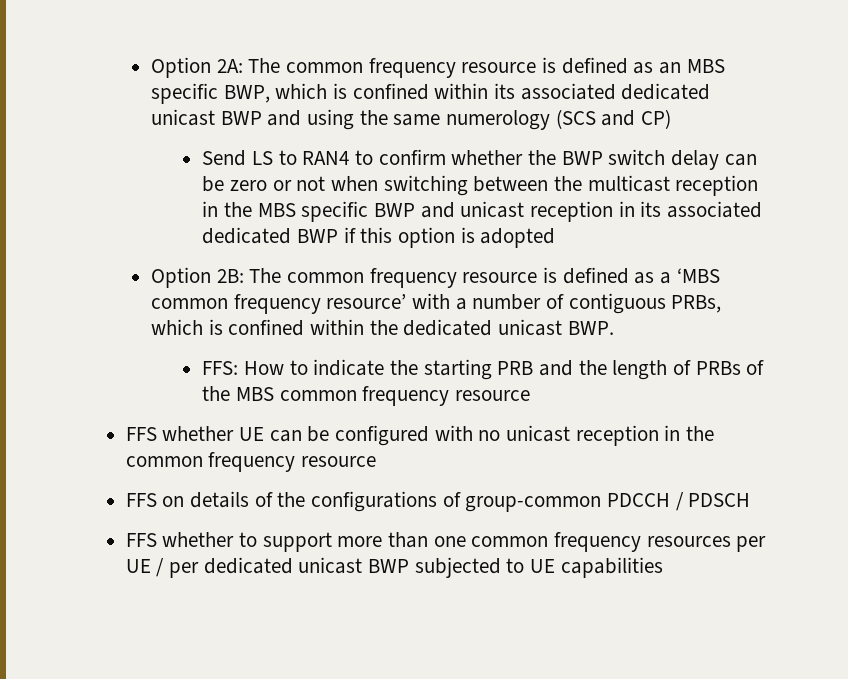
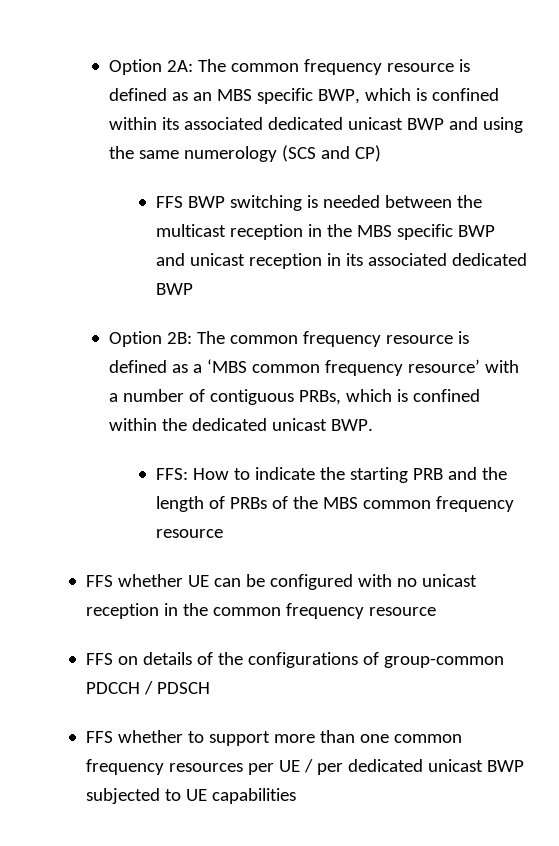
[202,149,757,170] [202,175,468,196] Send LS to RAN4 to confirm whether the BWP switch delay can be zero or not when switching -> [155,195,380,211] FFS BWP switching is needed
[343,227,556,248] if this option is adopted -> (193, 289) none

